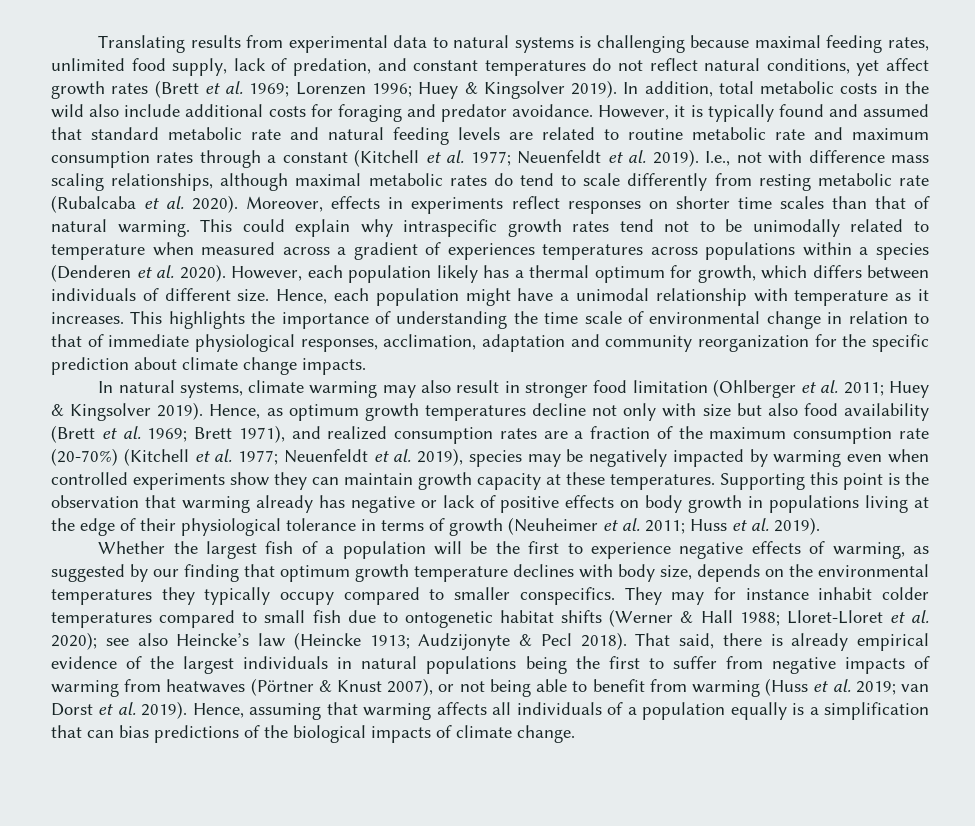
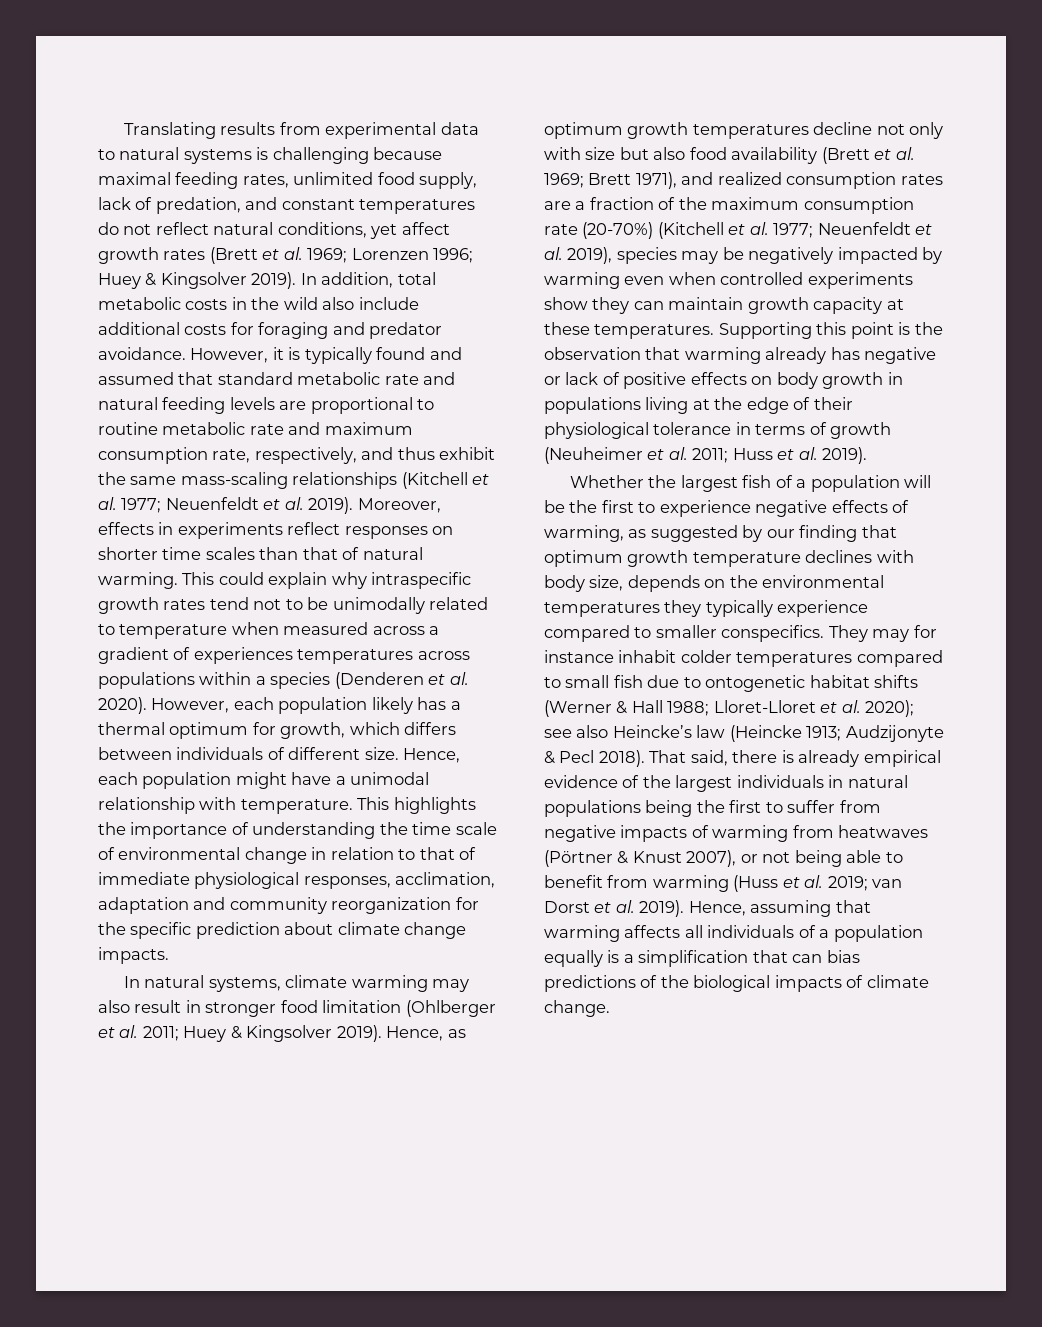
[542,127,595,140] related -> [310,397,413,414] proportional
[156,150,348,168] rates through a constant -> [212,447,496,464] [98,472,398,489] rate, respectively, and thus exhibit the same mass-scaling relationships
[705,150,930,166] [51,173,929,191] [51,195,239,213] I.e., not with difference mass scaling relationships, although maximal metabolic rates do tend to scale differently from resting metabolic rate (Rubalcaba et al. 2020). -> (354, 505) none
[794,289,929,306] [51,312,124,324] temperature as it increases. -> [240,799,353,814] temperature.
[280,592,335,605] occupy -> [777,600,869,617] experience

